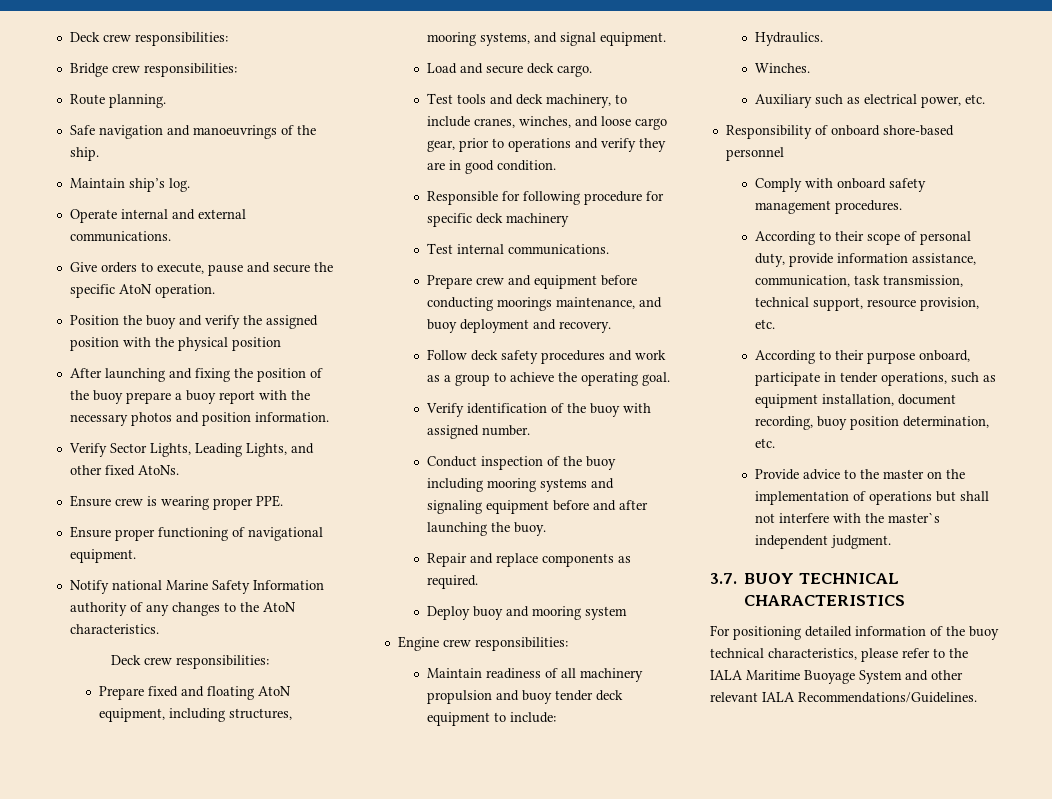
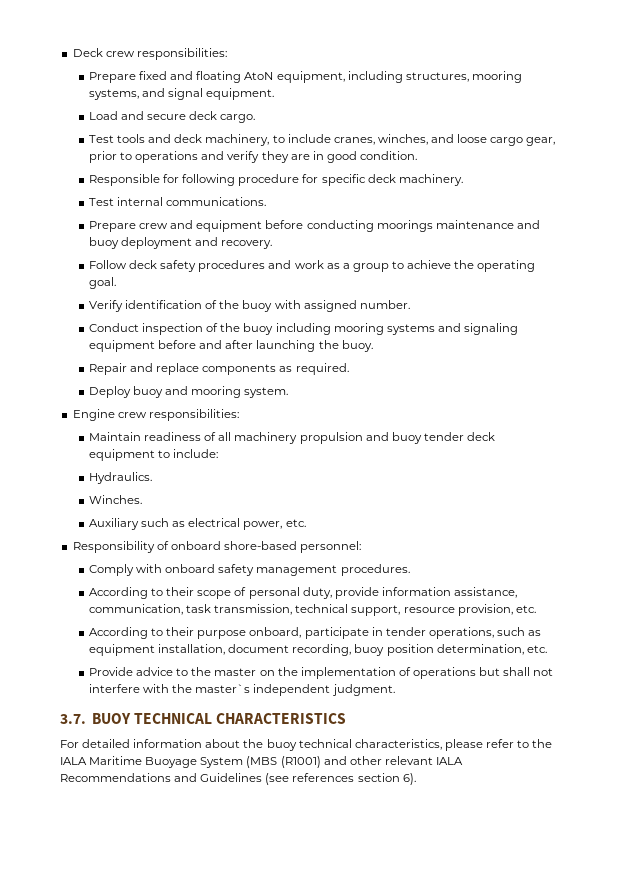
[69,32,228,46] [69,63,237,77] [69,94,166,108] [69,125,316,139] [69,147,99,161] [69,178,190,192] [69,209,246,223] [69,231,171,242] [69,262,333,276] [69,284,215,298] [69,315,318,329] [69,337,281,351] [69,368,323,382] [69,390,310,404] [69,412,329,426] [68,443,314,457] [69,465,179,476] [69,495,283,510] [69,526,323,541] [69,549,136,563] [69,580,324,594] [69,602,296,616] [69,624,159,634] [111,655,270,669] Deck crew responsibilities: // Bridge crew responsibilities: // Route planning. // Safe navigation and manoeuvrings of the ship. // Maintain ship’s log. // Operate internal and external communications. // Give orders to execute, pause and secure the specific AtoN operation. // Position the buoy and verify the assigned position with the physical position // After launching and fixing the position of the buoy prepare a buoy report with the necessary photos and position information. // Verify Sector Lights, Leading Lights, and other fixed AtoNs. // Ensure crew is wearing proper PPE. // Ensure proper functioning of navigational equipment. // Notify national Marine Safety Information authority of any changes to the AtoN characteristics. // Deck crew responsibilities: -> [72,48,227,60] Deck crew responsibilities:
[505,213,569,227] machinery -> [398,174,463,186] machinery.
[555,297,635,309] maintenance, -> [435,220,514,229] maintenance
[584,606,627,620] system -> [244,387,289,398] system.
[725,147,784,161] personnel -> [300,541,362,553] personnel:
[733,626,801,640] positioning -> (79, 744) none
[930,626,943,636] of -> [205,739,241,748] about
(902, 677) none -> [246,756,321,768] (MBS (R1001)
[798,692,977,703] Recommendations/Guidelines. -> [60,773,416,785] Recommendations and Guidelines (see references section 6).

